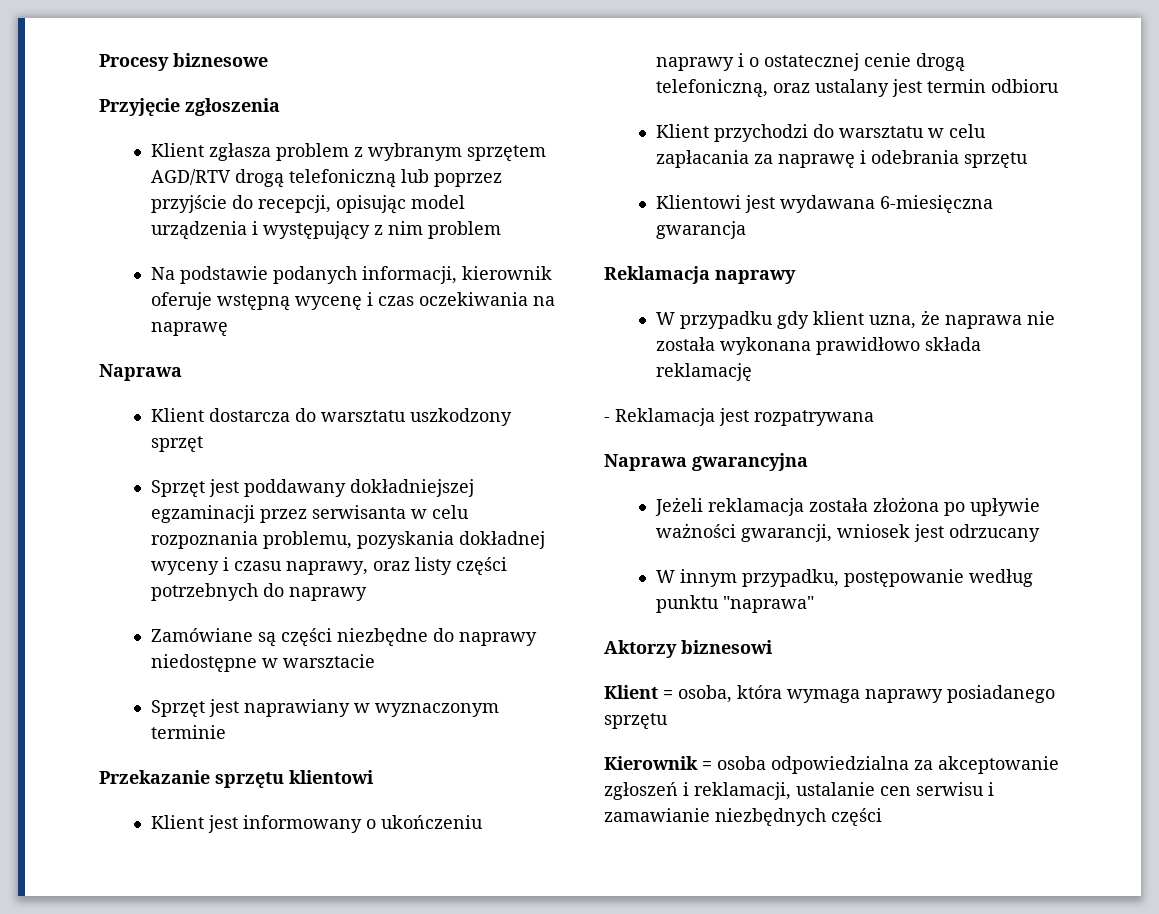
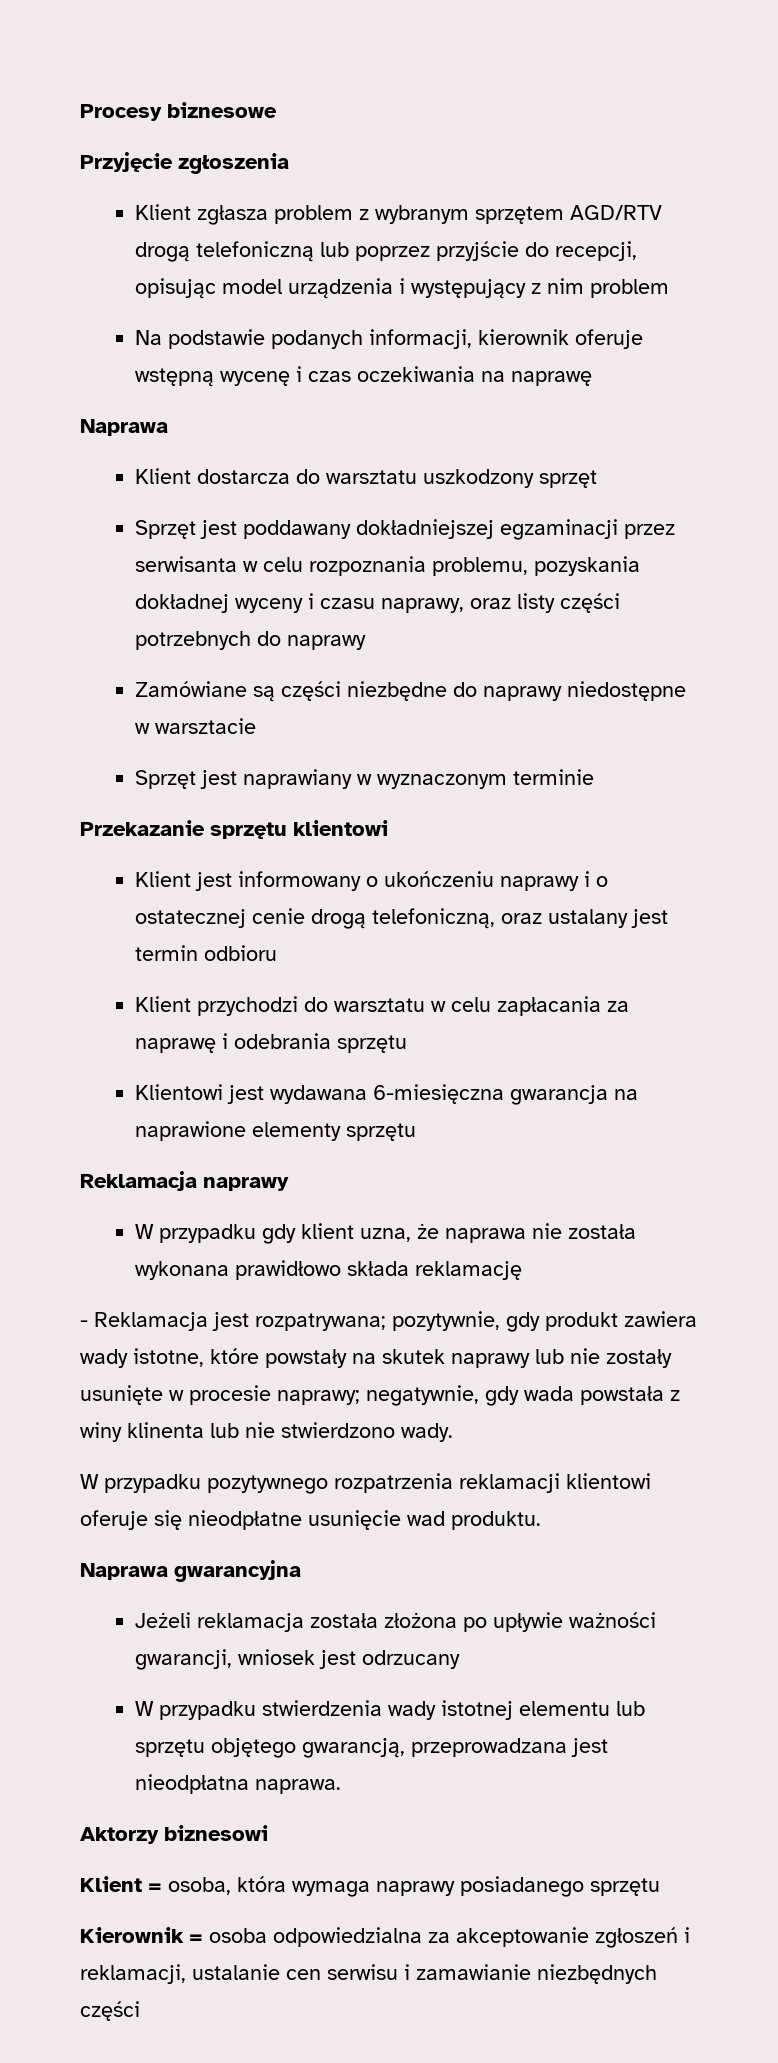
(746, 230) none -> [614,1089,639,1100] [135,1121,417,1141] na naprawione elementy sprzętu
[754,410,874,426] rozpatrywana -> [255,1311,697,1332] [80,1348,672,1368] [80,1385,680,1406] [80,1422,453,1442] [80,1473,651,1494] [80,1510,541,1530] rozpatrywana; pozytywnie, gdy produkt zawiera wady istotne, które powstały na skutek naprawy lub nie zostały usunięte w procesie naprawy; negatywnie, gdy wada powstała z winy klinenta lub nie stwierdzono wady. // W przypadku pozytywnego rozpatrzenia reklamacji klientowi oferuje się nieodpłatne usunięcie wad produktu.
[679,569,1033,587] [655,595,814,613] innym przypadku, postępowanie według punktu "naprawa" -> [159,1700,646,1720] [135,1738,609,1758] [135,1774,342,1794] przypadku stwierdzenia wady istotnej elementu lub sprzętu objętego gwarancją, przeprowadzana jest nieodpłatna naprawa.

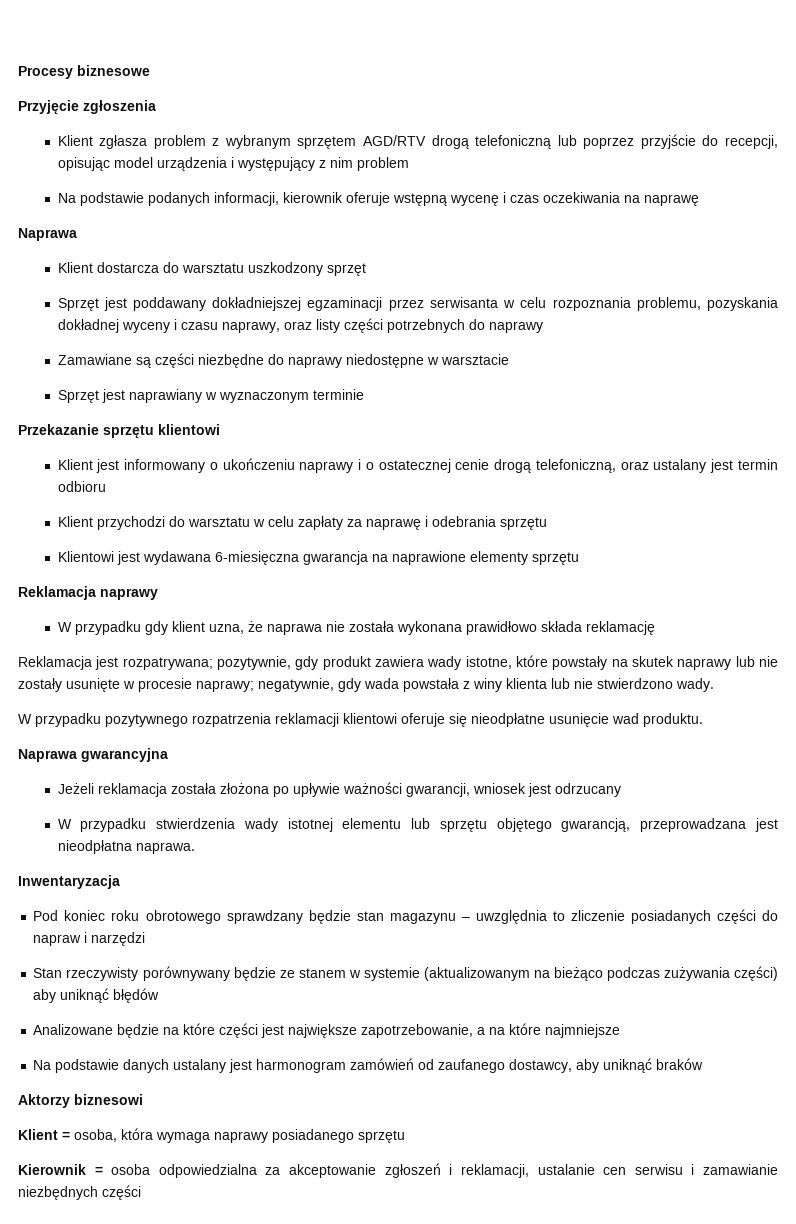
[135,681,248,697] Zamówiane -> [57,354,132,365] Zamawiane
[497,996,602,1016] zapłacania -> [297,516,343,530] zapłaty
[80,1320,88,1327] - -> (655, 628) none
[127,1422,204,1438] klinenta -> [506,678,547,689] klienta
(342, 1786) none -> [18,875,120,889] [33,909,779,924] [33,932,146,946] [33,966,779,981] [33,988,160,1003] [33,1023,621,1038] [33,1058,704,1073] // Inwentaryzacja // Pod koniec roku obrotowego sprawdzany będzie stan magazynu – uwzględnia to zliczenie posiadanych części do napraw i narzędzi // Stan rzeczywisty porównywany będzie ze stanem w systemie (aktualizowanym na bieżąco podczas zużywania części) aby uniknąć błędów // Analizowane będzie na które części jest największe zapotrzebowanie, a na które najmniejsze // Na podstawie danych ustalany jest harmonogram zamówień od zaufanego dostawcy, aby uniknąć braków

